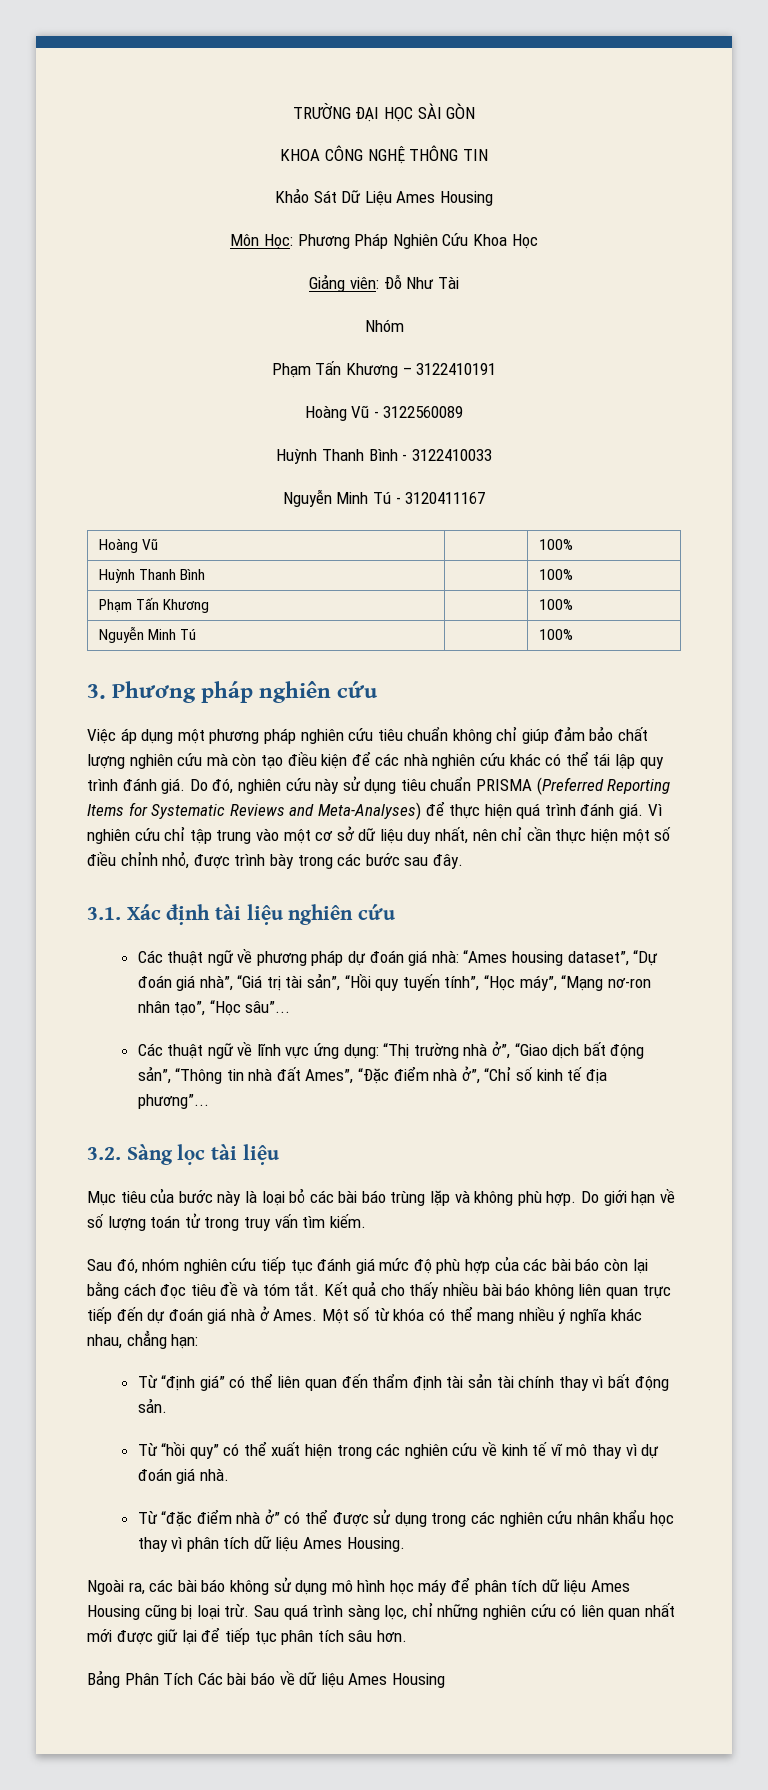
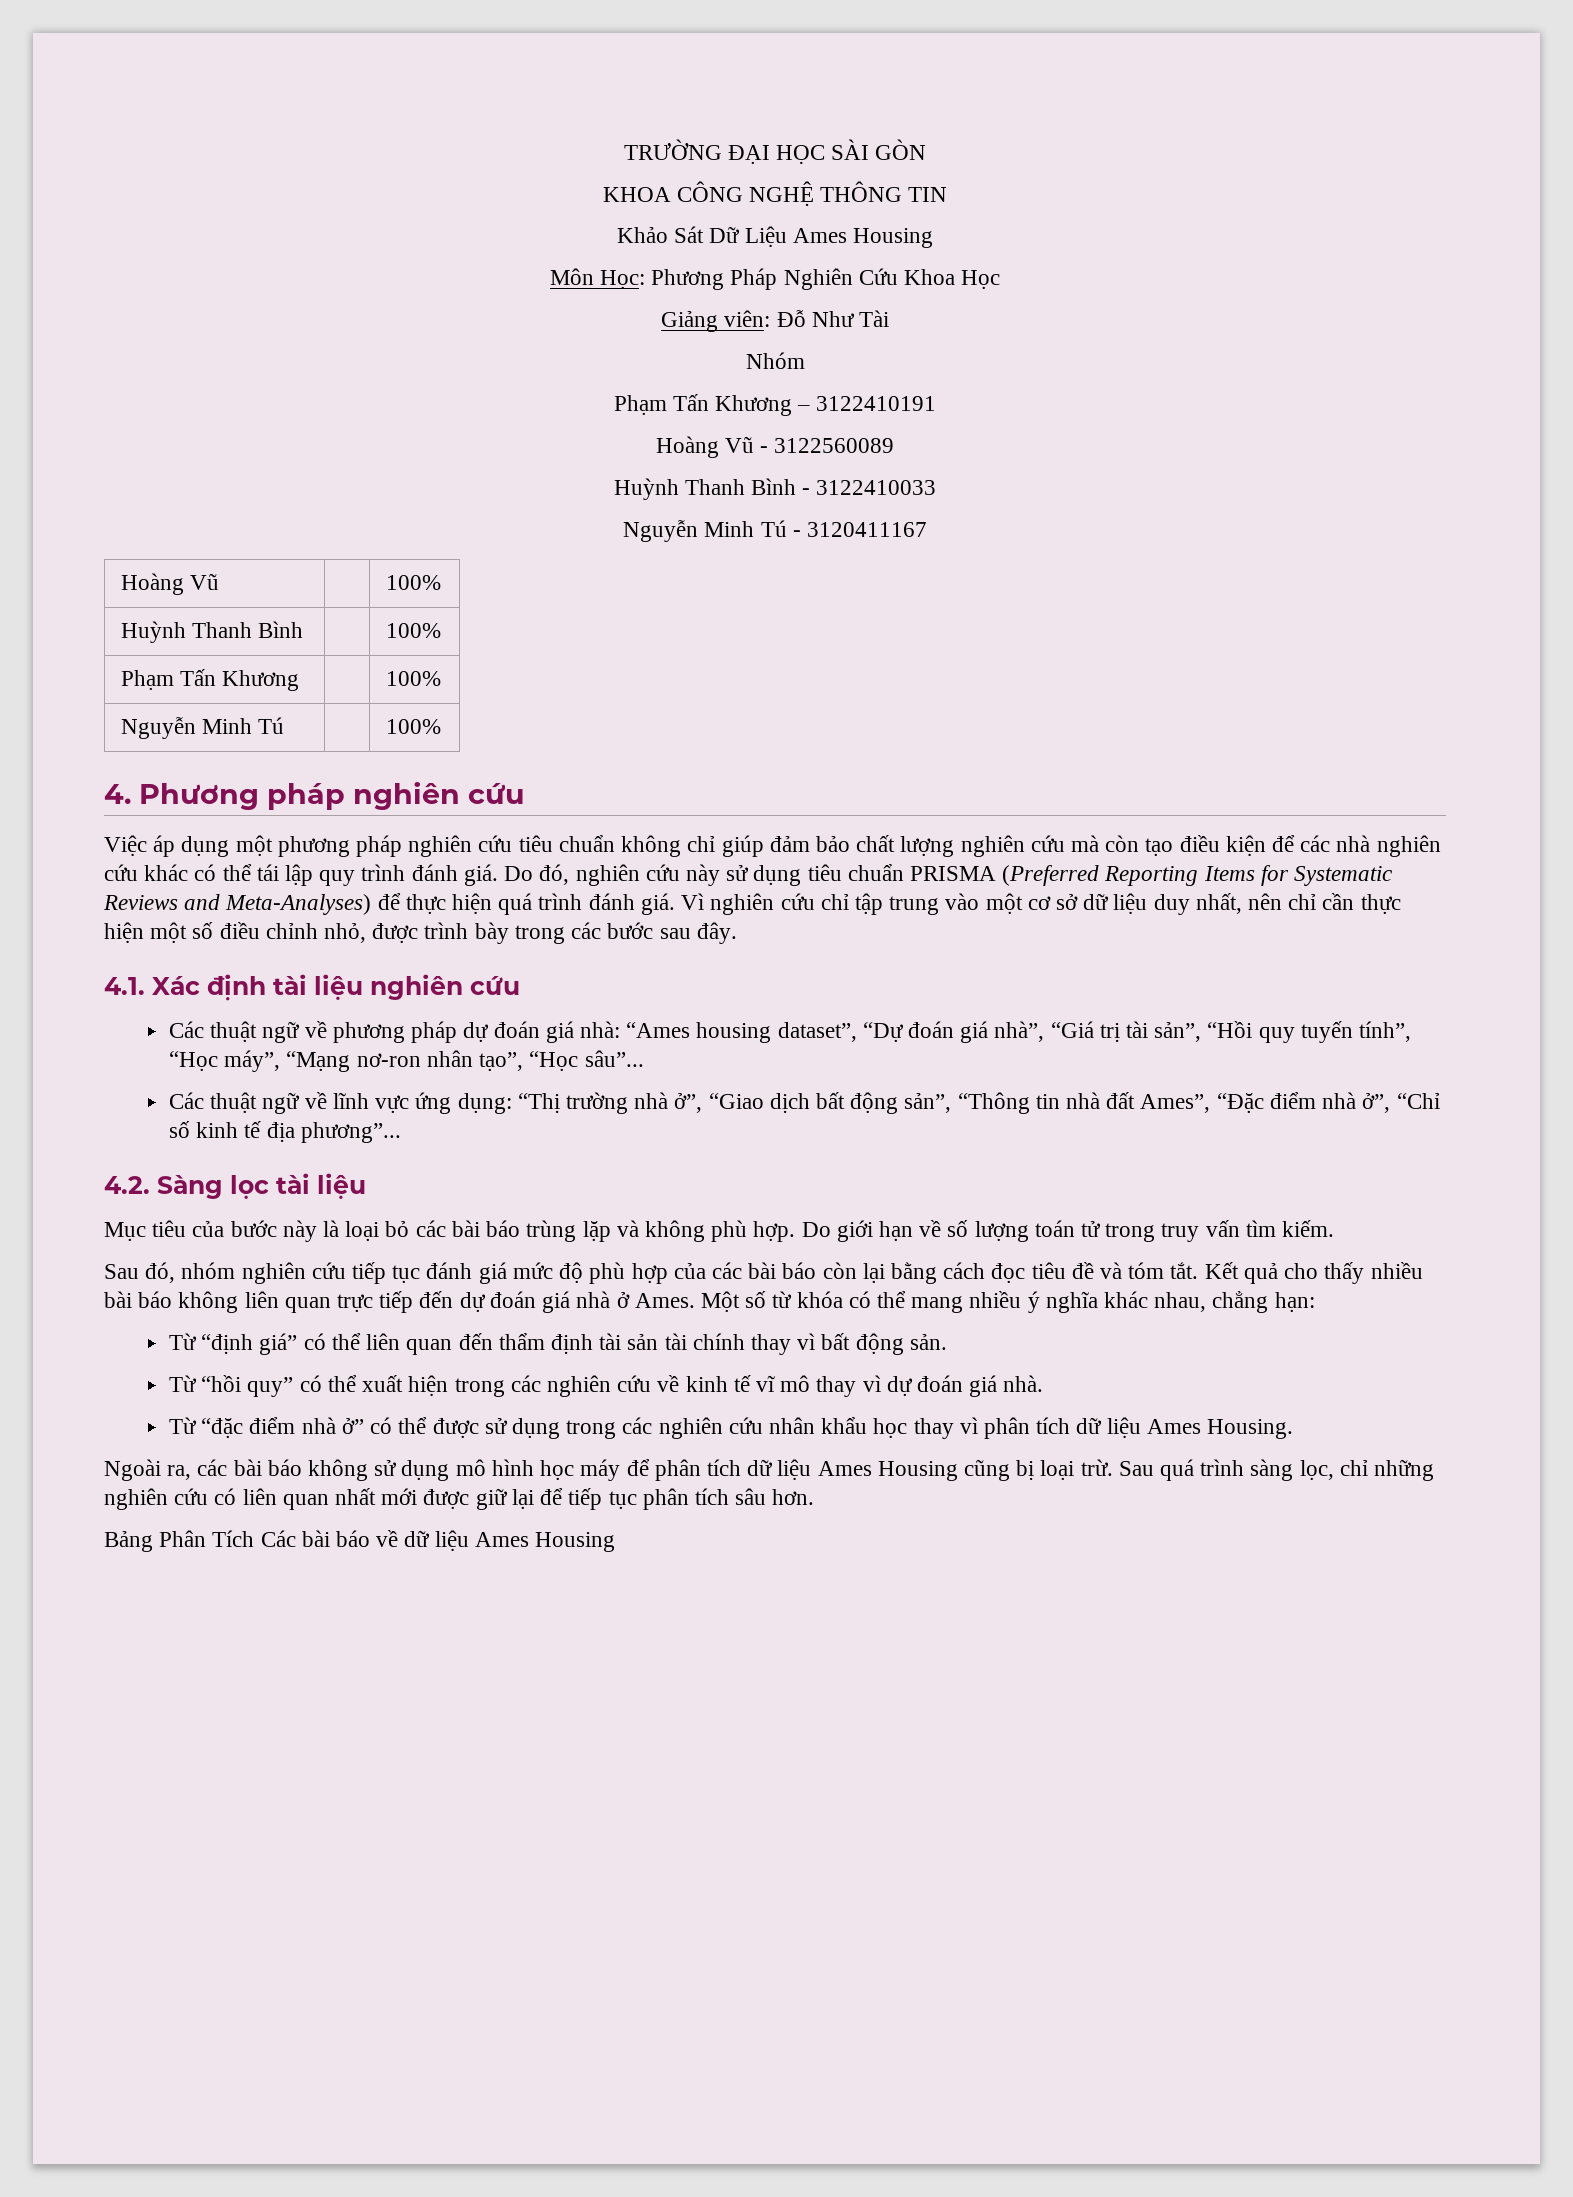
[87,684,106,699] 3. -> [104,784,131,804] 4.
[87,907,121,920] 3.1. -> [104,977,145,995] 4.1.
[87,1147,121,1160] 3.2. -> [104,1176,150,1194] 4.2.

